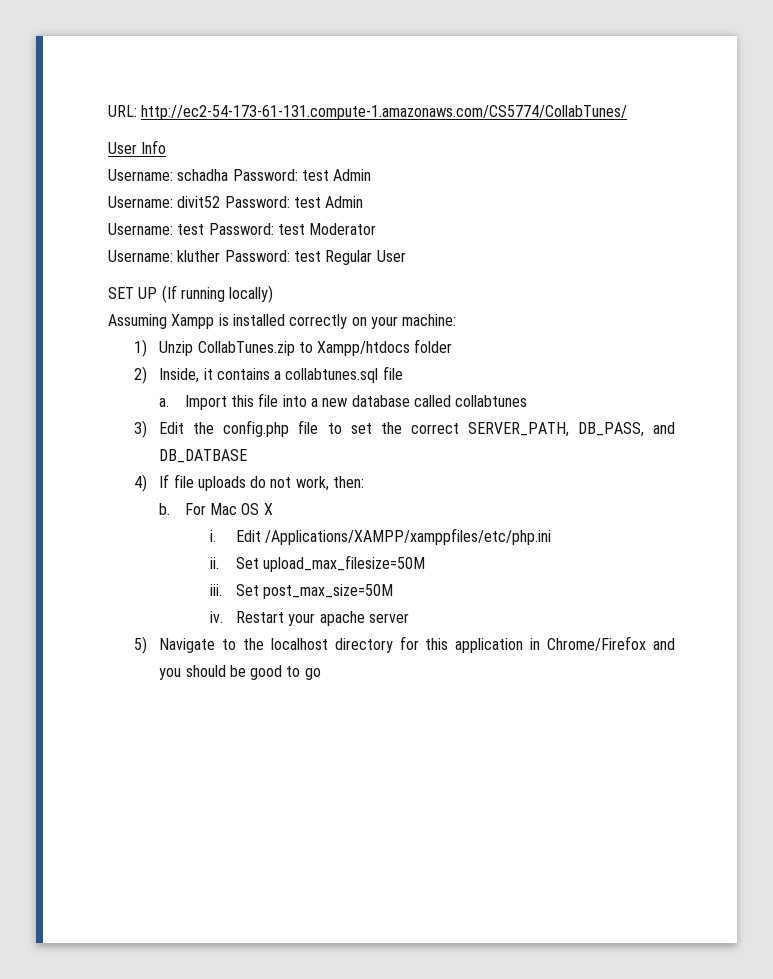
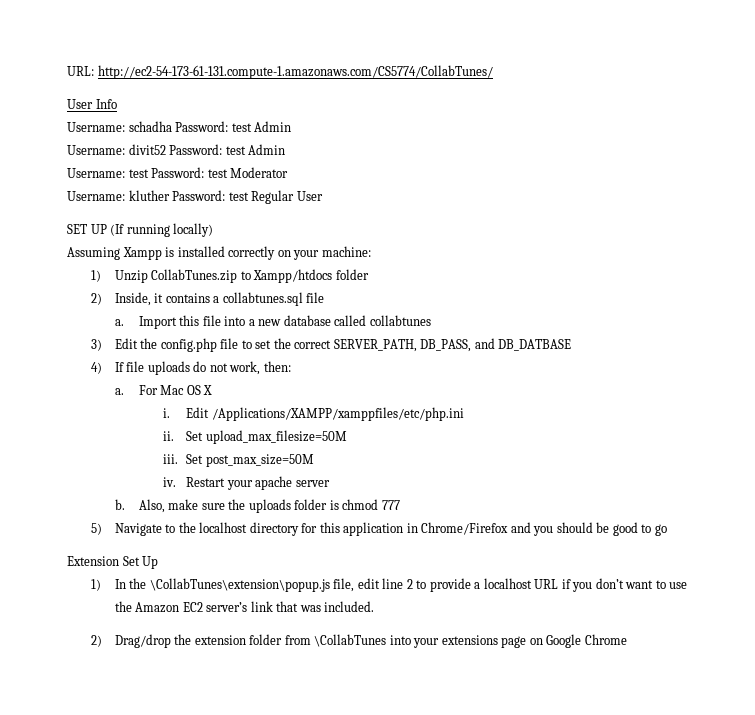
[159,503,171,515] b. -> [114,388,124,395] a.
(409, 618) none -> [114,499,400,513] // b. Also, make sure the uploads folder is chmod 777
(321, 674) none -> [67,556,159,569] [90,578,688,592] [114,601,375,613] [90,634,627,648] // Extension Set Up // 1) In the \CollabTunes\extension\popup.js file, edit line 2 to provide a localhost URL if you don’t want to use the Amazon EC2 server’s link that was included. // 2) Drag/drop the extension folder from \CollabTunes into your extensions page on Google Chrome

